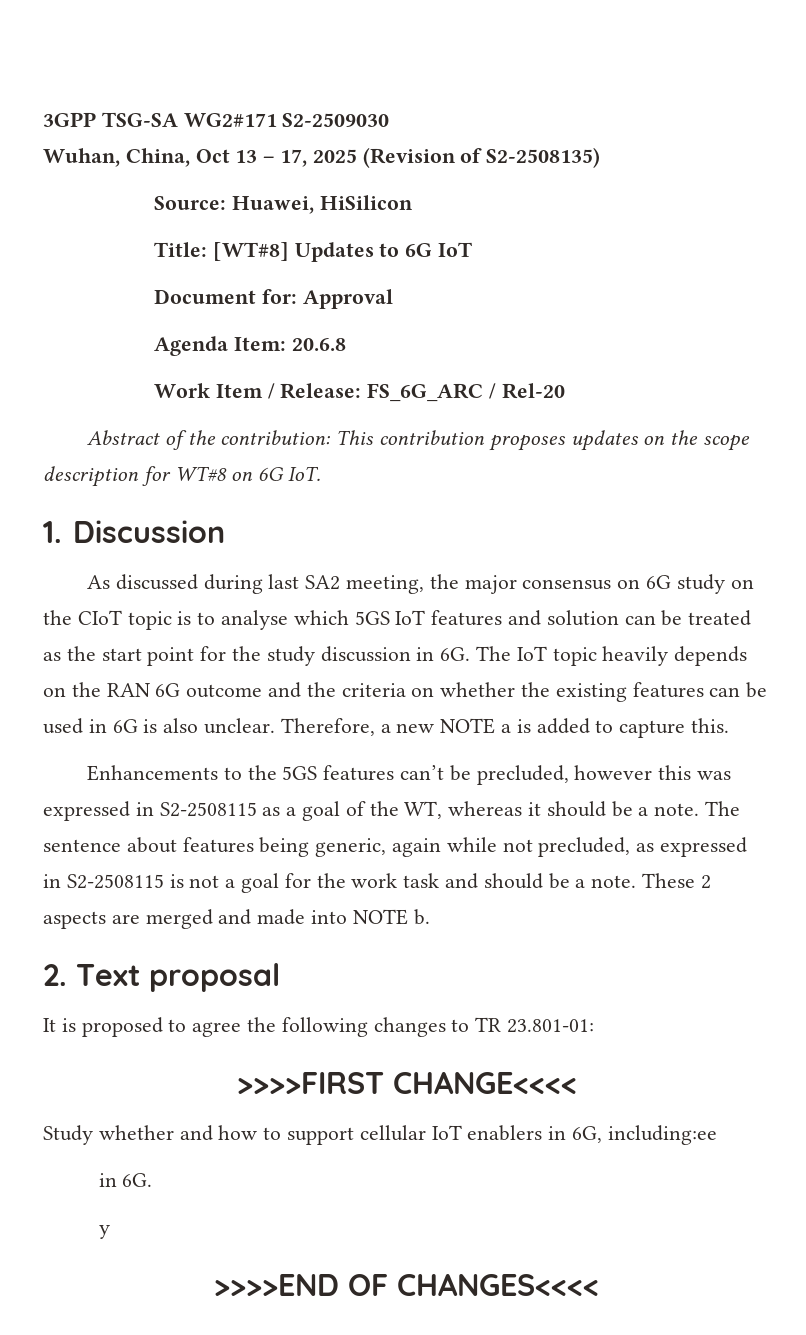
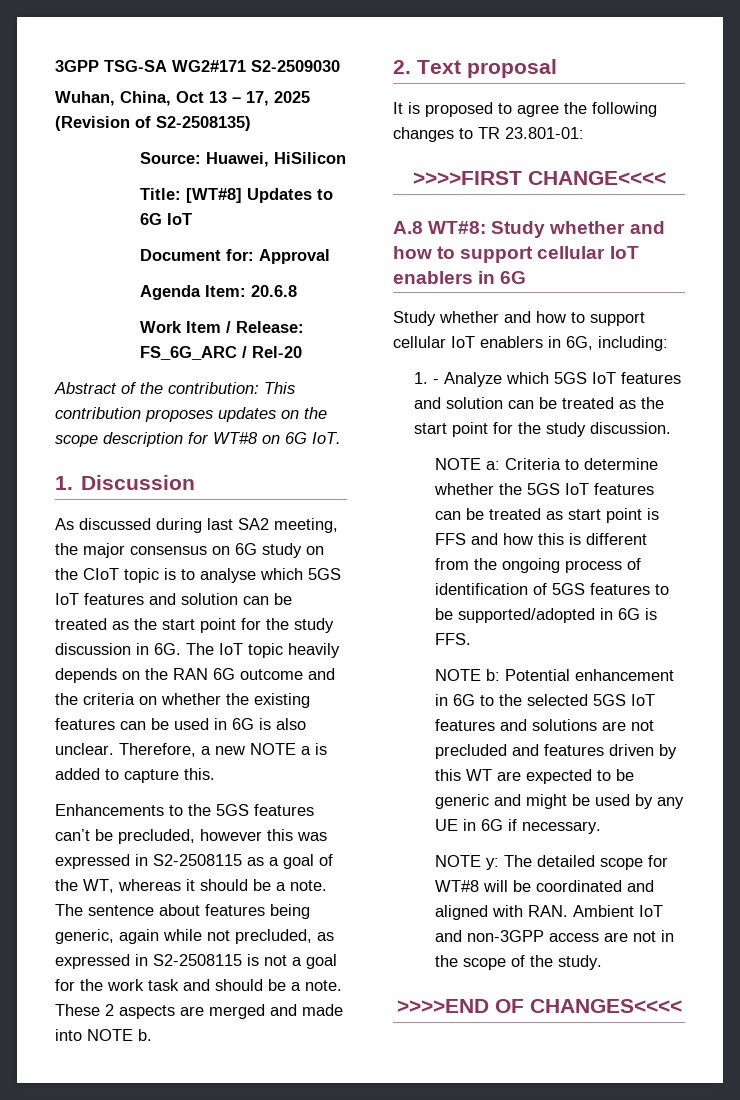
(577, 1082) none -> [393,221,665,238] [393,246,639,263] [393,271,527,284] // A.8 WT#8: Study whether and how to support cellular IoT enablers in 6G
[607,1125,717,1145] [98,1173,153,1187] [98,1225,110,1239] including:ee // in 6G. // y -> [598,336,668,351] [414,372,682,387] [414,397,665,409] [414,422,672,437] [435,458,659,470] [434,483,655,495] [435,508,660,523] [435,533,648,545] [435,558,642,573] [435,583,670,595] [435,608,658,623] [435,633,472,645] [435,669,675,681] [435,694,656,706] [435,719,655,731] [435,744,678,759] [435,769,635,784] [435,794,685,809] [435,819,602,834] [435,855,669,870] [435,880,655,892] [435,905,664,920] [435,930,675,942] [435,955,603,970] including: // 1. - Analyze which 5GS IoT features and solution can be treated as the start point for the study discussion. // NOTE a: Criteria to determine whether the 5GS IoT features can be treated as start point is FFS and how this is different from the ongoing process of identification of 5GS features to be supported/adopted in 6G is FFS. // NOTE b: Potential enhancement in 6G to the selected 5GS IoT features and solutions are not precluded and features driven by this WT are expected to be generic and might be used by any UE in 6G if necessary. // NOTE y: The detailed scope for WT#8 will be coordinated and aligned with RAN. Ambient IoT and non-3GPP access are not in the scope of the study.

